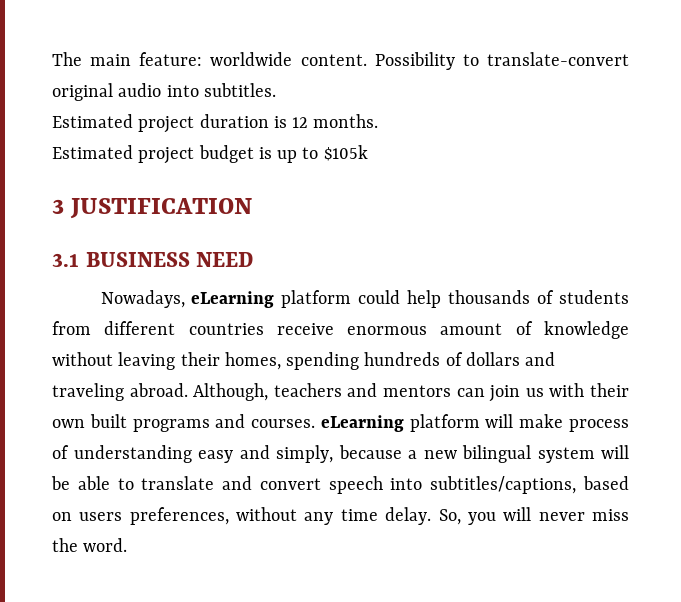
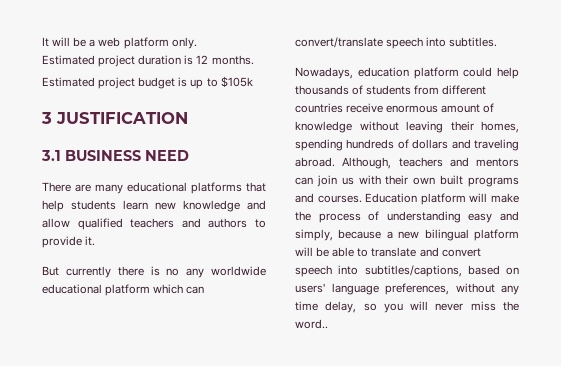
[52,52,629,70] [52,83,276,101] The main feature: worldwide content. Possibility to translate-convert original audio into subtitles. -> [42,37,197,49] It will be a web platform only.
(254, 259) none -> [42,182,266,194] [42,200,266,212] [42,218,266,230] [42,236,96,248] [42,266,266,278] [42,284,205,296] [295,37,498,49] // There are many educational platforms that help students learn new knowledge and allow qualified teachers and authors to provide it. // But currently there is no any worldwide educational platform which can convert/translate speech into subtitles.
[191,291,275,308] eLearning -> [357,67,409,77] education
[320,415,404,432] eLearning -> [365,193,418,203] Education
(564, 421) none -> [295,211,311,221] the
[537,447,595,463] system -> [474,229,519,241] platform
[79,512,123,521] users -> [295,283,379,295] users' language
[385,507,461,525] delay. So, -> [325,301,377,313] delay, so
[83,538,128,552] word. -> [295,319,328,329] word..

